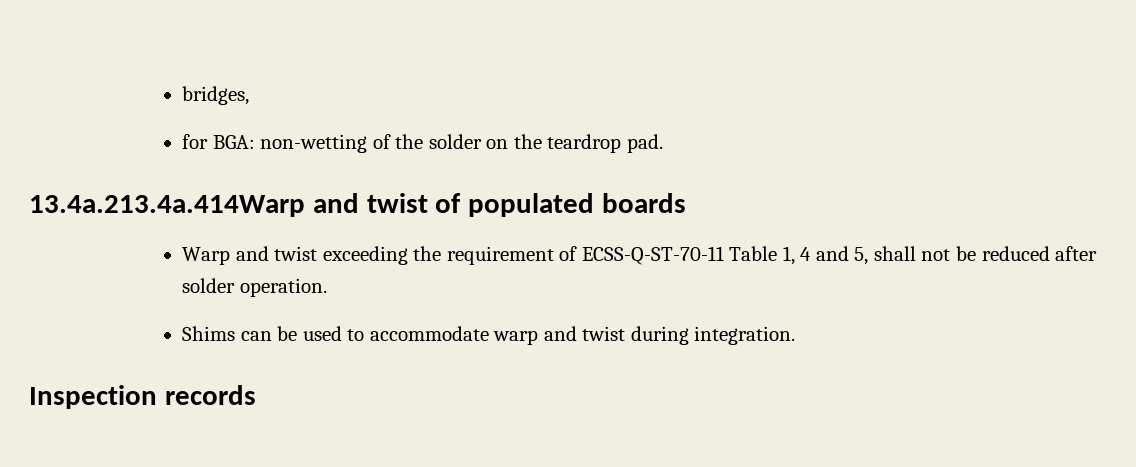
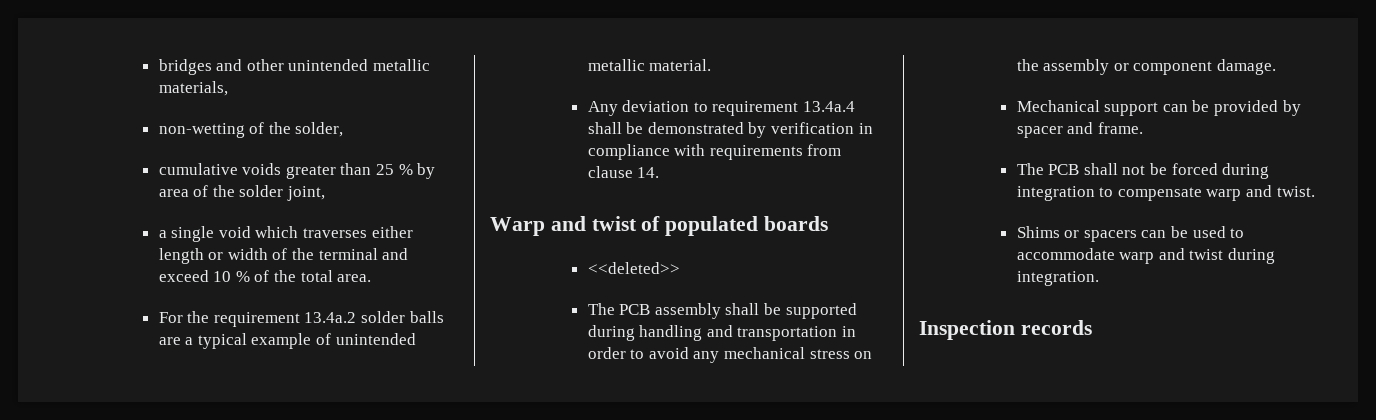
[181,86,249,105] [181,134,663,153] [29,195,305,217] bridges, // for BGA: non-wetting of the solder on the teardrop pad. // 13.4a.213.4a.414Warp -> [158,59,431,75] [158,81,228,96] [158,122,344,138] [158,163,436,179] [158,185,326,201] [158,226,413,242] [158,248,409,264] [158,270,372,282] [158,311,444,327] [158,333,416,349] [587,59,712,71] [587,100,856,116] [587,122,873,138] [587,144,842,160] [587,166,660,178] [490,217,545,236] bridges and other unintended metallic materials, // non-wetting of the solder, // cumulative voids greater than 25 % by area of the solder joint, // a single void which traverses either length or width of the terminal and exceed 10 % of the total area. // For the requirement 13.4a.2 solder balls are a typical example of unintended metallic material. // Any deviation to requirement 13.4a.4 shall be demonstrated by verification in compliance with requirements from clause 14. // Warp
[181,246,1098,265] [181,278,327,297] Warp and twist exceeding the requirement of ECSS-Q-ST-70-11 Table 1, 4 and 5, shall not be reduced after solder operation. -> [587,262,680,274] [587,303,857,319] [587,325,857,341] [587,347,873,363] [1016,59,1277,75] [1016,100,1301,116] [1016,122,1143,138] [1016,163,1270,179] [1016,185,1315,201] <<deleted>> // The PCB assembly shall be supported during handling and transportation in order to avoid any mechanical stress on the assembly or component damage. // Mechanical support can be provided by spacer and frame. // The PCB shall not be forced during integration to compensate warp and twist.
(235, 333) none -> [1064,230,1137,242] or spacers

